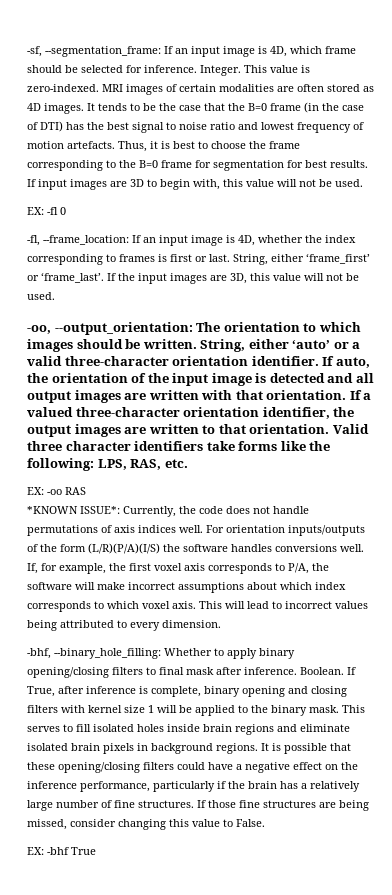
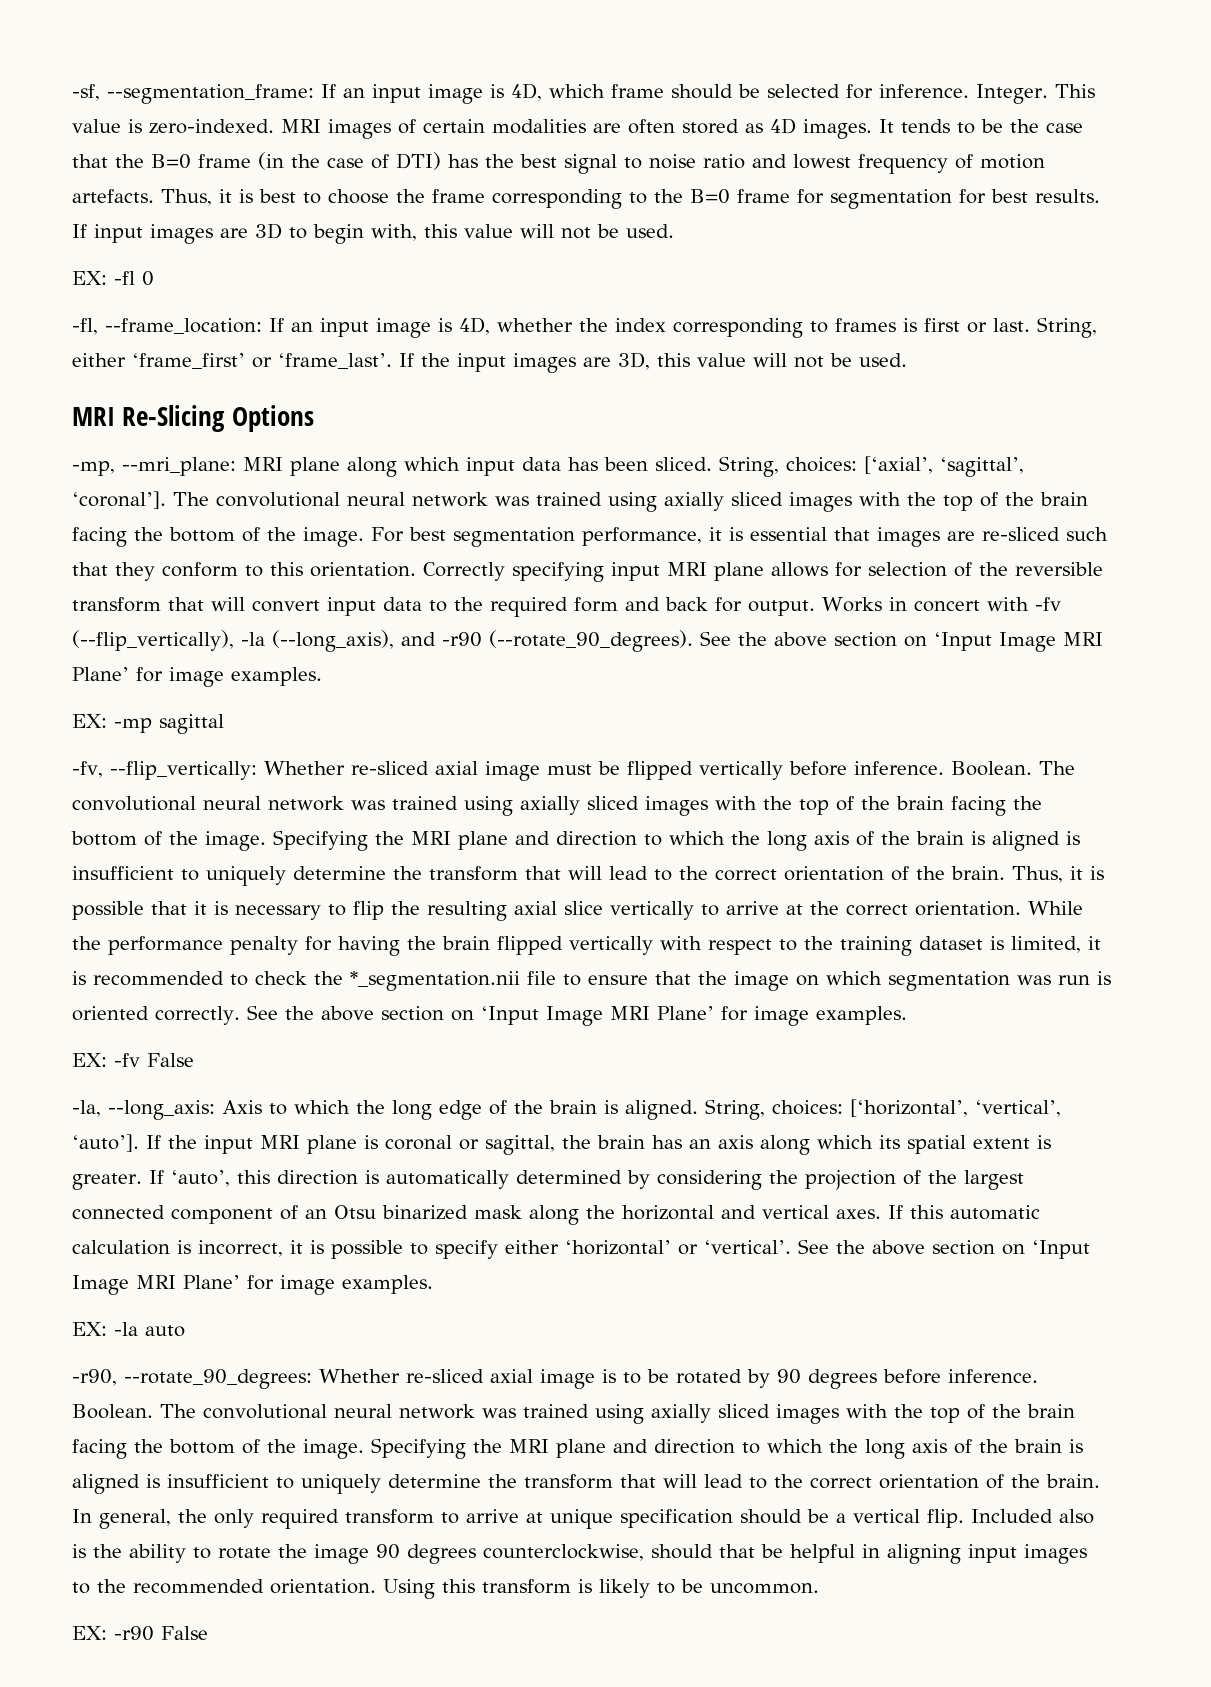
[27,322,361,335] [27,339,361,352] [27,356,370,368] [27,373,374,386] [27,390,372,403] [27,407,355,419] [27,424,369,437] [27,441,331,451] [27,458,188,471] [27,487,86,495] [27,506,309,517] [27,525,365,536] [27,543,364,554] [27,563,329,574] [27,582,346,593] [27,601,368,612] [27,620,221,631] [27,648,295,659] [27,667,356,678] [27,686,347,697] [27,705,365,716] [27,724,350,735] [27,743,351,754] [27,762,358,773] [27,781,360,792] [27,800,369,811] [27,819,265,830] [27,847,96,855] -oo, --output_orientation: The orientation to which images should be written. String, either ‘auto’ or a valid three-character orientation identifier. If auto, the orientation of the input image is detected and all output images are written with that orientation. If a valued three-character orientation identifier, the output images are written to that orientation. Valid three character identifiers take forms like the following: LPS, RAS, etc. // EX: -oo RAS // *KNOWN ISSUE*: Currently, the code does not handle permutations of axis indices well. For orientation inputs/outputs of the form (L/R)(P/A)(I/S) the software handles conversions well. If, for example, the first voxel axis corresponds to P/A, the software will make incorrect assumptions about which index corresponds to which voxel axis. This will lead to incorrect values being attributed to every dimension. // -bhf, --binary_hole_filling: Whether to apply binary opening/closing filters to final mask after inference. Boolean. If True, after inference is complete, binary opening and closing filters with kernel size 1 will be applied to the binary mask. This serves to fill isolated holes inside brain regions and eliminate isolated brain pixels in background regions. It is possible that these opening/closing filters could have a negative effect on the inference performance, particularly if the brain has a relatively large number of fine structures. If those fine structures are being missed, consider changing this value to False. // EX: -bhf True -> [72,405,314,432] [72,456,1024,477] [72,491,1088,512] [72,527,1108,547] [72,562,1103,582] [72,597,1061,617] [72,630,1103,652] [72,667,322,687] [72,714,224,734] [72,761,1075,781] [72,796,1042,816] [71,830,1080,851] [72,866,1104,886] [72,901,1083,921] [72,936,1101,956] [72,971,1111,991] [72,1005,907,1026] [72,1053,194,1067] [72,1099,1061,1120] [72,1134,1051,1155] [72,1170,1024,1190] [72,1205,1040,1225] [72,1239,1090,1259] [72,1275,433,1295] [72,1322,185,1337] [72,1369,1038,1389] [72,1404,1075,1424] [72,1438,1083,1459] [72,1474,1100,1494] [72,1509,1094,1529] [72,1544,1087,1564] [72,1579,819,1599] [72,1626,208,1641] MRI Re-Slicing Options // -mp, --mri_plane: MRI plane along which input data has been sliced. String, choices: [‘axial’, ‘sagittal’, ‘coronal’]. The convolutional neural network was trained using axially sliced images with the top of the brain facing the bottom of the image. For best segmentation performance, it is essential that images are re-sliced such that they conform to this orientation. Correctly specifying input MRI plane allows for selection of the reversible transform that will convert input data to the required form and back for output. Works in concert with -fv (--flip_vertically), -la (--long_axis), and -r90 (--rotate_90_degrees). See the above section on ‘Input Image MRI Plane’ for image examples. // EX: -mp sagittal // -fv, --flip_vertically: Whether re-sliced axial image must be flipped vertically before inference. Boolean. The convolutional neural network was trained using axially sliced images with the top of the brain facing the bottom of the image. Specifying the MRI plane and direction to which the long axis of the brain is aligned is insufficient to uniquely determine the transform that will lead to the correct orientation of the brain. Thus, it is possible that it is necessary to flip the resulting axial slice vertically to arrive at the correct orientation. While the performance penalty for having the brain flipped vertically with respect to the training dataset is limited, it is recommended to check the *_segmentation.nii file to ensure that the image on which segmentation was run is oriented correctly. See the above section on ‘Input Image MRI Plane’ for image examples. // EX: -fv False // -la, --long_axis: Axis to which the long edge of the brain is aligned. String, choices: [‘horizontal’, ‘vertical’, ‘auto’]. If the input MRI plane is coronal or sagittal, the brain has an axis along which its spatial extent is greater. If ‘auto’, this direction is automatically determined by considering the projection of the largest connected component of an Otsu binarized mask along the horizontal and vertical axes. If this automatic calculation is incorrect, it is possible to specify either ‘horizontal’ or ‘vertical’. See the above section on ‘Input Image MRI Plane’ for image examples. // EX: -la auto // -r90, --rotate_90_degrees: Whether re-sliced axial image is to be rotated by 90 degrees before inference. Boolean. The convolutional neural network was trained using axially sliced images with the top of the brain facing the bottom of the image. Specifying the MRI plane and direction to which the long axis of the brain is aligned is insufficient to uniquely determine the transform that will lead to the correct orientation of the brain. In general, the only required transform to arrive at unique specification should be a vertical flip. Included also is the ability to rotate the image 90 degrees counterclockwise, should that be helpful in aligning input images to the recommended orientation. Using this transform is likely to be uncommon. // EX: -r90 False

